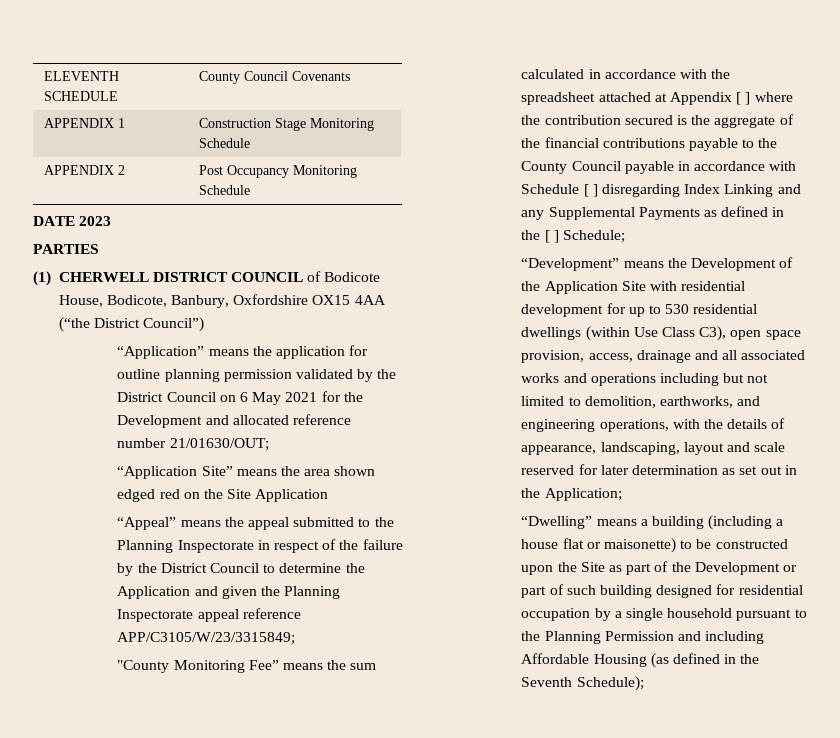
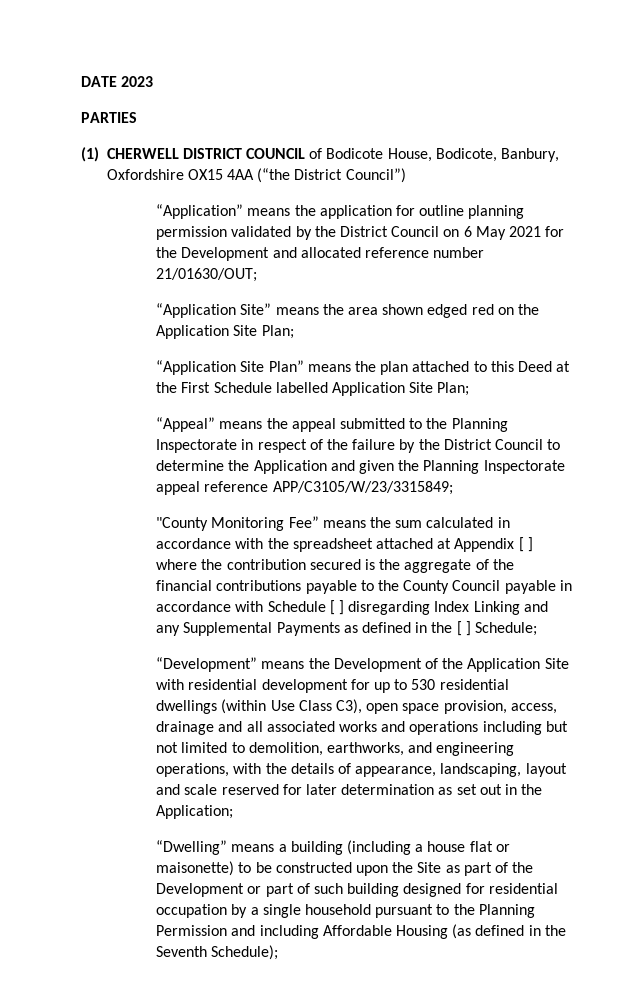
[43,71,119,81] [43,91,118,101] [198,71,350,84] [43,118,125,128] [198,118,374,131] [198,138,250,148] [43,165,125,175] [198,165,357,178] [198,185,250,195] ELEVENTH SCHEDULE | County Council Covenants // APPENDIX 1 | Construction Stage Monitoring Schedule // APPENDIX 2 | Post Occupancy Monitoring Schedule // -> (81, 81) none
[227,489,329,502] Site Application -> [156,325,294,339] [156,360,571,375] [156,382,470,396] Application Site Plan; // “Application Site Plan” means the plan attached to this Deed at the First Schedule labelled Application Site Plan;

